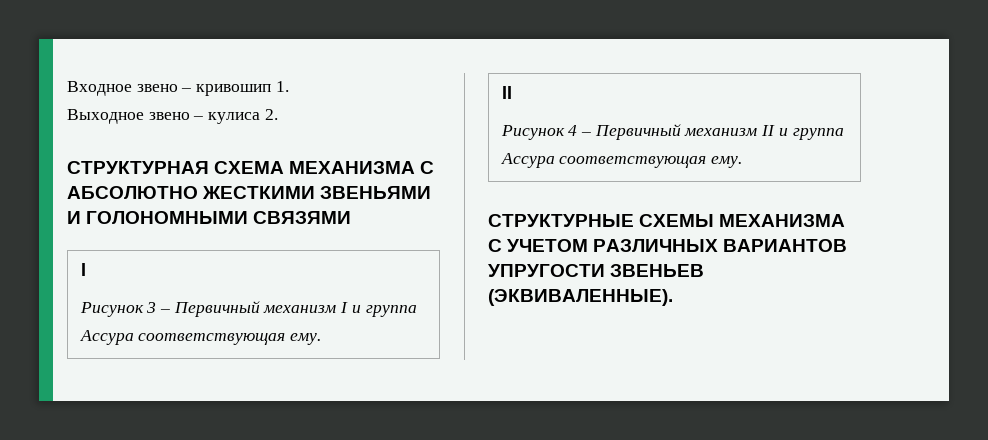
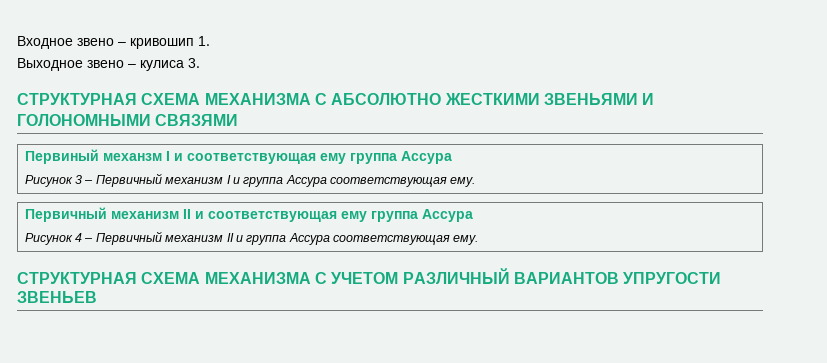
[264,109,278,120] 2. -> [188,58,200,68] 3.
[80,263,86,276] I -> [24,149,452,164] Первиный механзм I и соответствующая ему группа Ассура
[501,86,512,99] II -> [24,207,473,222] Первичный механизм II и соответствующая ему группа Ассура
[488,214,715,227] СТРУКТУРНЫЕ СХЕМЫ -> [17,272,201,284] СТРУКТУРНАЯ СХЕМА
[593,239,719,252] РАЗЛИЧНЫХ -> [402,268,510,284] РАЗЛИЧНЫЙ
[488,289,673,306] (ЭКВИВАЛЕННЫЕ). -> (97, 297) none

